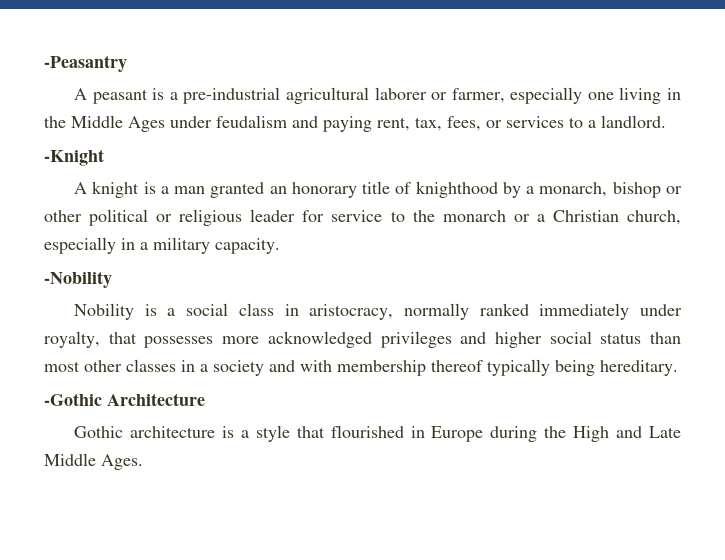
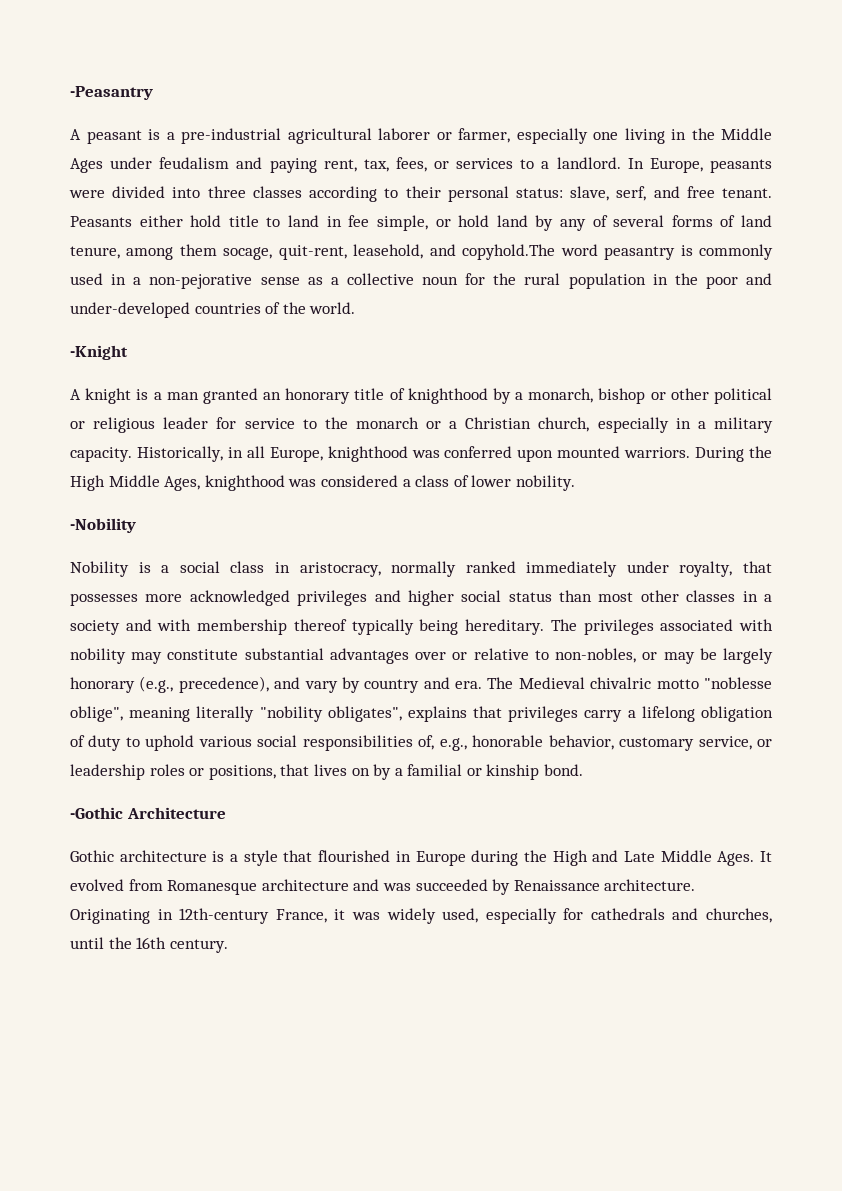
(666, 121) none -> [627,158,772,173] [69,186,772,202] [70,215,772,231] [70,244,773,260] [70,273,772,289] [70,302,356,318] In Europe, peasants were divided into three classes according to their personal status: slave, serf, and free tenant. Peasants either hold title to land in fee simple, or hold land by any of several forms of land tenure, among them socage, quit-rent, leasehold, and copyhold.The word peasantry is commonly used in a non-pejorative sense as a collective noun for the rural population in the poor and under-developed countries of the world.
(280, 246) none -> [136,446,772,462] [70,475,575,491] Historically, in all Europe, knighthood was conferred upon mounted warriors. During the High Middle Ages, knighthood was considered a class of lower nobility.
(678, 368) none -> [550,619,774,635] [70,648,773,664] [70,676,772,693] [70,706,773,722] [70,735,772,751] [70,764,584,780] The privileges associated with nobility may constitute substantial advantages over or relative to non-nobles, or may be largely honorary (e.g., precedence), and vary by country and era. The Medieval chivalric motto "noblesse oblige", meaning literally "nobility obligates", explains that privileges carry a lifelong obligation of duty to uphold various social responsibilities of, e.g., honorable behavior, customary service, or leadership roles or positions, that lives on by a familial or kinship bond.
(143, 462) none -> [760,851,772,862] [70,879,696,895] [70,908,772,924] [70,937,228,953] It evolved from Romanesque architecture and was succeeded by Renaissance architecture. Originating in 12th-century France, it was widely used, especially for cathedrals and churches, until the 16th century.

